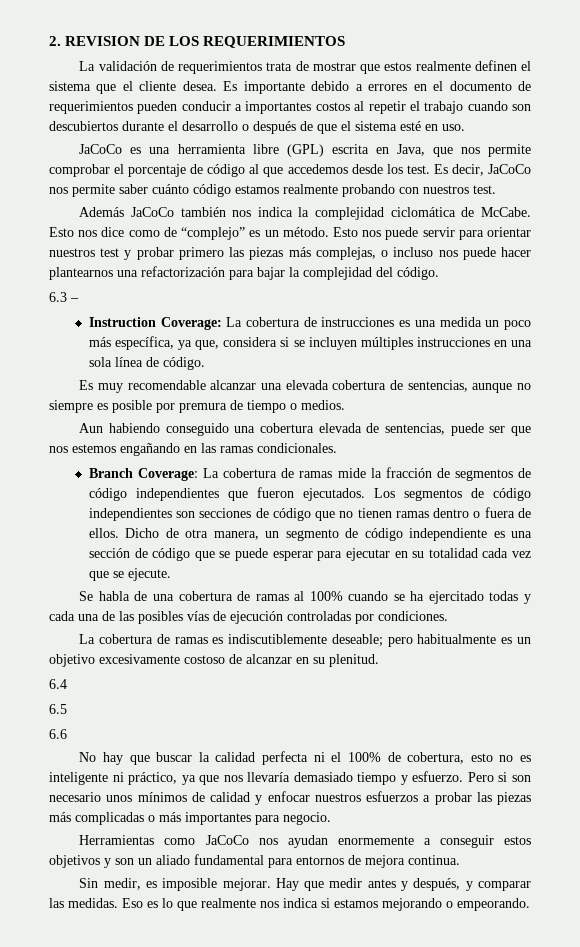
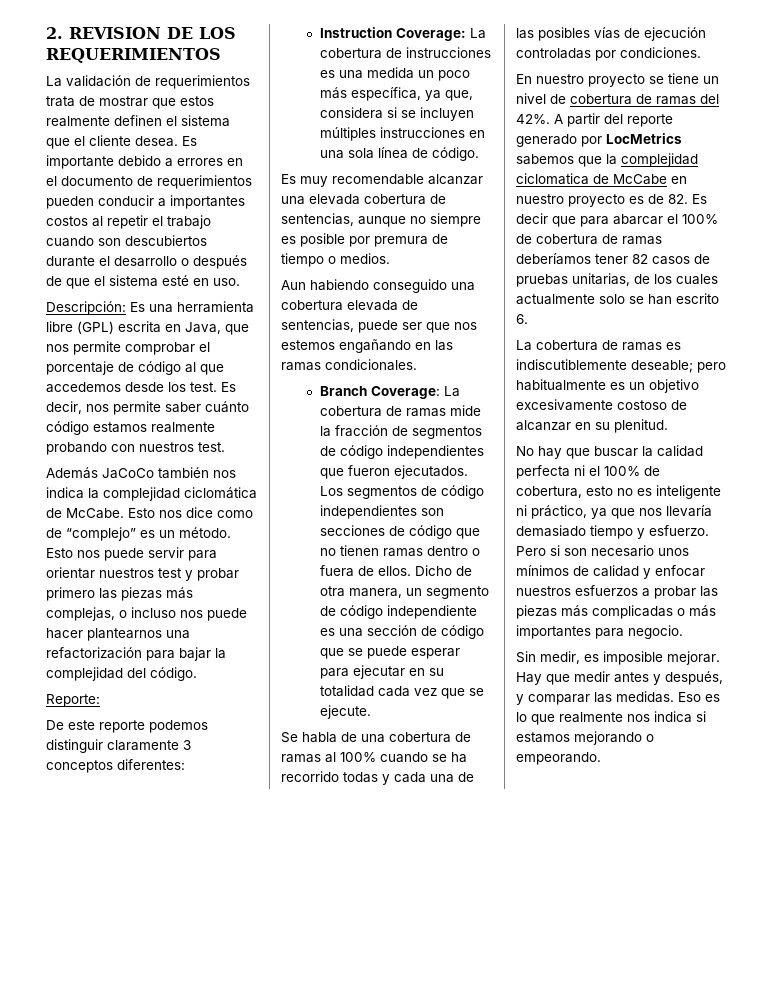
[79,144,142,154] JaCoCo es -> [46,301,145,315] Descripción: Es
[488,164,531,174] JaCoCo -> (82, 407) none
[49,292,79,302] 6.3 – -> [46,694,100,707] [46,720,208,733] [46,739,191,753] [46,759,185,773] Reporte: // De este reporte podemos distinguir claramente 3 conceptos diferentes:
[428,591,484,604] ejercitado -> [281,771,339,782] recorrido
(448, 616) none -> [516,73,719,87] [516,93,719,105] [516,113,673,127] [516,133,682,147] [516,153,698,167] [516,173,687,185] [516,194,707,207] [516,213,718,227] [516,234,662,245] [516,253,710,265] [516,273,718,287] [516,293,719,305] [516,314,528,324] // En nuestro proyecto se tiene un nivel de cobertura de ramas del 42%. A partir del reporte generado por LocMetrics sabemos que la complejidad ciclomatica de McCabe en nuestro proyecto es de 82. Es decir que para abarcar el 100% de cobertura de ramas deberíamos tener 82 casos de pruebas unitarias, de los cuales actualmente solo se han escrito 6.
[49,679,67,689] [49,704,67,714] [49,729,67,739] // 6.4 // 6.5 // 6.6 -> (668, 426) none
[79,835,532,848] [49,854,460,868] // Herramientas como JaCoCo nos ayudan enormemente a conseguir estos objetivos y son un aliado fundamental para entornos de mejora continua. -> (683, 632) none

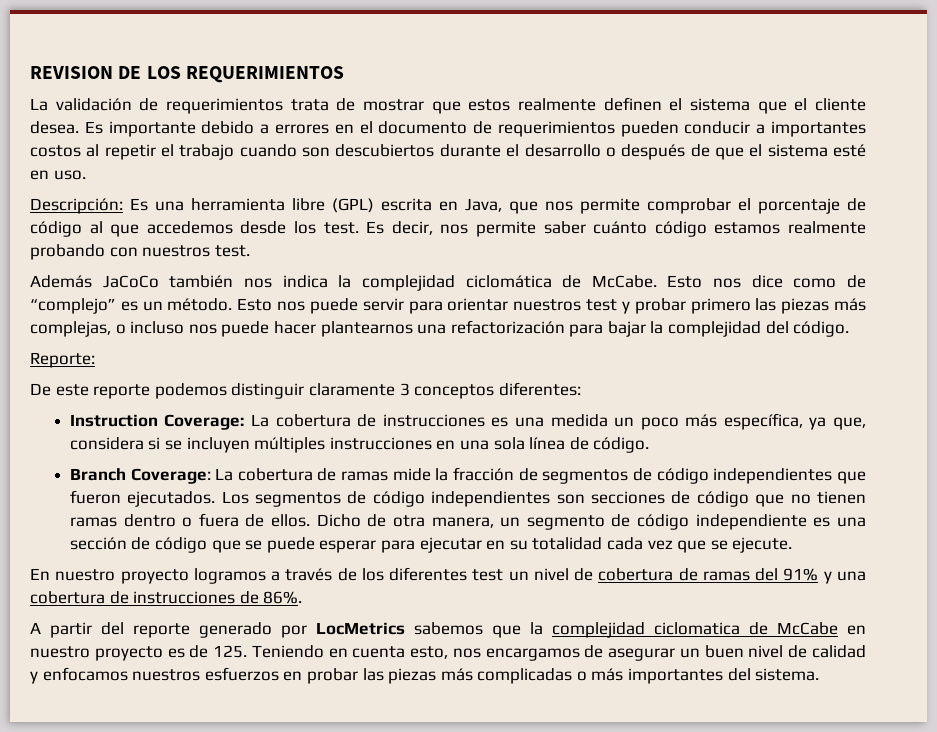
[46,27,63,39] 2. -> (30, 72) none
[281,174,483,187] [281,194,446,205] [281,213,481,227] [281,233,448,247] [281,253,390,267] [281,279,475,293] [281,300,418,311] [281,319,477,333] [281,339,453,353] [281,359,417,371] // Es muy recomendable alcanzar una elevada cobertura de sentencias, aunque no siempre es posible por premura de tiempo o medios. // Aun habiendo conseguido una cobertura elevada de sentencias, puede ser que nos estemos engañando en las ramas condicionales. -> (650, 445) none
[281,732,471,743] [281,752,467,763] [281,771,474,785] [516,27,706,41] [516,47,701,61] [516,73,699,87] Se habla de una cobertura de ramas al 100% cuando se ha recorrido todas y cada una de las posibles vías de ejecución controladas por condiciones. // En nuestro proyecto se tiene -> [30,567,504,584] En nuestro proyecto logramos a través de los diferentes test
[516,114,550,124] 42%. -> [783,568,867,584] [30,591,303,604] 91% y una cobertura de instrucciones de 86%. //
[668,194,707,204] [516,213,718,227] [516,234,662,245] [516,253,710,265] [516,273,718,287] [516,293,719,305] [516,314,528,324] [516,340,681,351] [516,359,726,373] [516,379,699,393] [516,399,687,411] [516,419,668,433] [516,445,703,459] [516,465,660,479] [516,485,721,499] [516,505,712,519] [516,525,709,539] [516,545,689,557] [516,565,569,576] 82. Es decir que para abarcar el 100% de cobertura de ramas deberíamos tener 82 casos de pruebas unitarias, de los cuales actualmente solo se han escrito 6. // La cobertura de ramas es indiscutiblemente deseable; pero habitualmente es un objetivo excesivamente costoso de alcanzar en su plenitud. // No hay que buscar la calidad perfecta ni el 100% de cobertura, esto no es inteligente ni práctico, ya que nos llevaría demasiado tiempo y esfuerzo. Pero si son necesario unos mínimos -> [213,645,784,661] 125. Teniendo en cuenta esto, nos encargamos de asegurar un buen nivel
[655,565,705,577] enfocar -> [42,667,128,681] enfocamos
[642,588,650,597] a -> [283,671,303,681] en
[595,625,683,639] [516,651,720,665] [516,671,723,685] [516,691,720,705] [516,711,706,725] [516,731,654,745] [516,752,601,765] para negocio. // Sin medir, es imposible mejorar. Hay que medir antes y después, y comparar las medidas. Eso es lo que realmente nos indica si estamos mejorando o empeorando. -> [727,668,820,681] del sistema.

